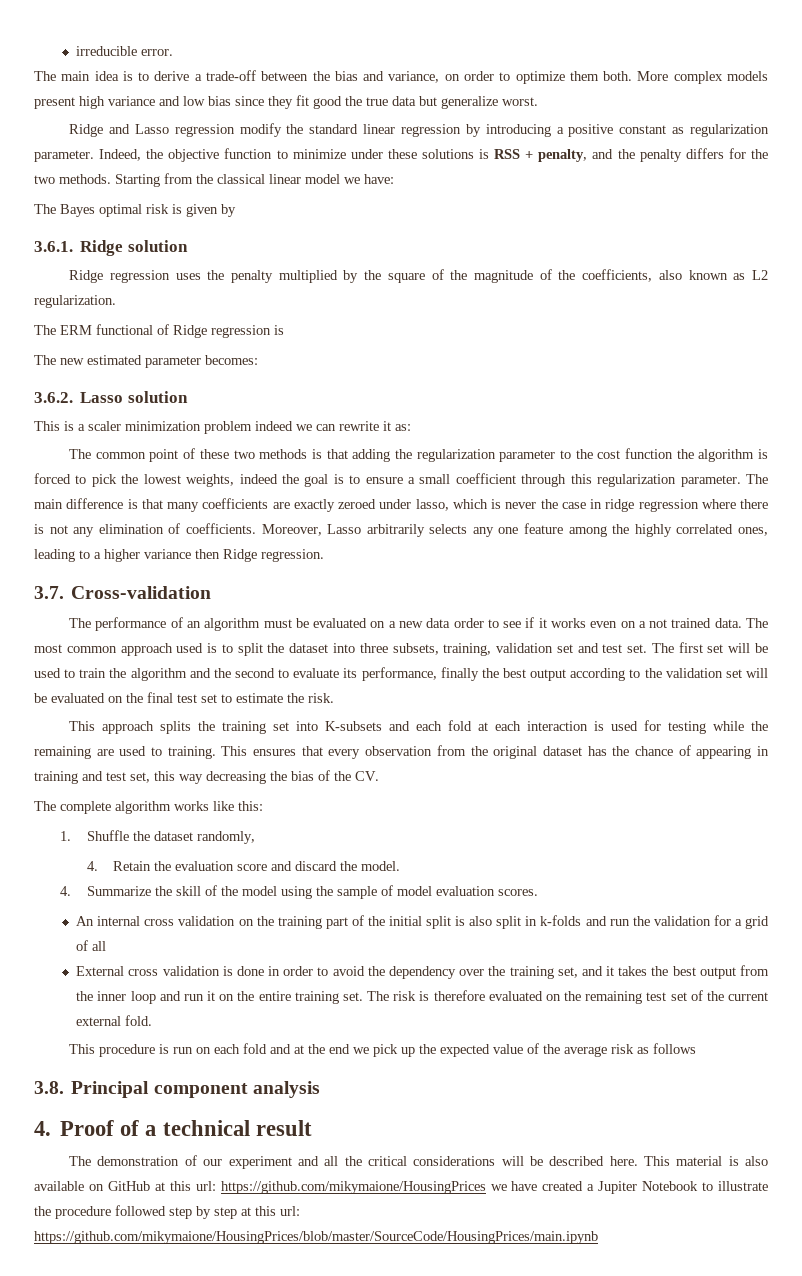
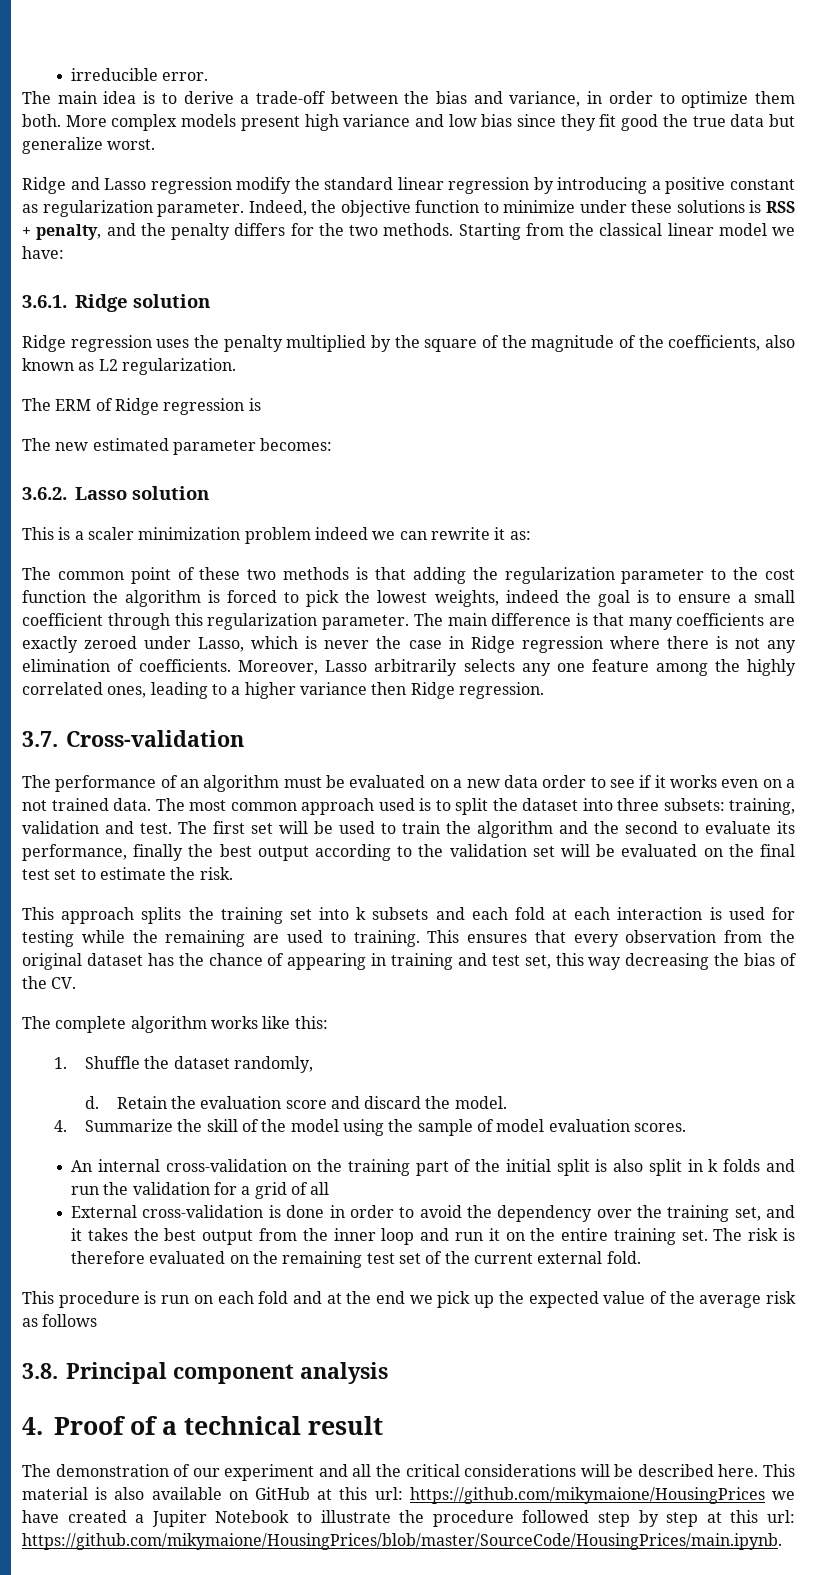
[444,74,460,81] on -> [587,91,603,104] in
[34,204,236,217] // The Bayes optimal risk is given by -> (64, 252) none
[96,324,153,335] functional -> (92, 405) none
[415,499,449,511] lasso, -> [198,637,245,652] Lasso,
[605,499,635,512] ridge -> [470,636,515,653] Ridge
[392,643,439,655] subsets, -> [663,798,725,811] subsets:
[556,643,648,653] set and test set. -> [105,821,172,834] and test.
[325,721,383,731] K-subsets -> [356,907,429,920] k subsets
[86,861,98,871] 4. -> [85,1096,100,1109] d.
[144,916,236,926] cross validation -> [165,1159,287,1172] cross-validation
[540,915,582,926] k-folds -> [708,1159,761,1172] k folds
[128,966,220,976] cross validation -> [142,1205,264,1218] cross-validation
[34,1231,598,1244] https://github.com/mikymaione/HousingPrices/blob/master/SourceCode/HousingPrices/main.ipynb -> [22,1533,782,1550] https://github.com/mikymaione/HousingPrices/blob/master/SourceCode/HousingPrices/main.ipynb.

